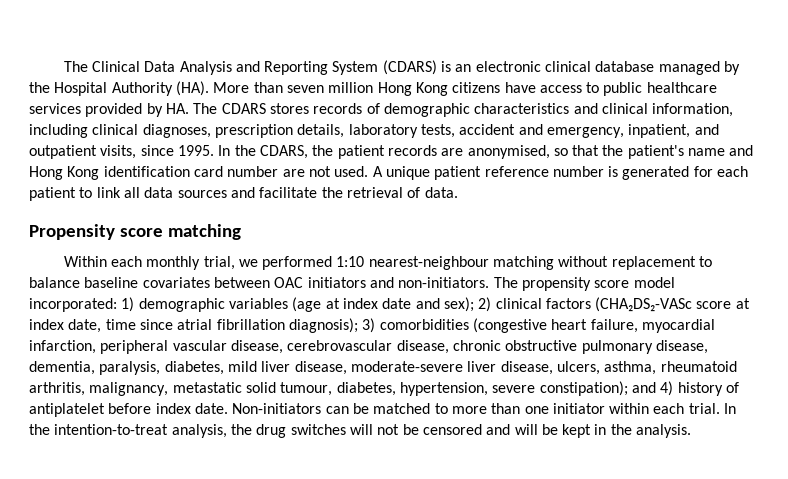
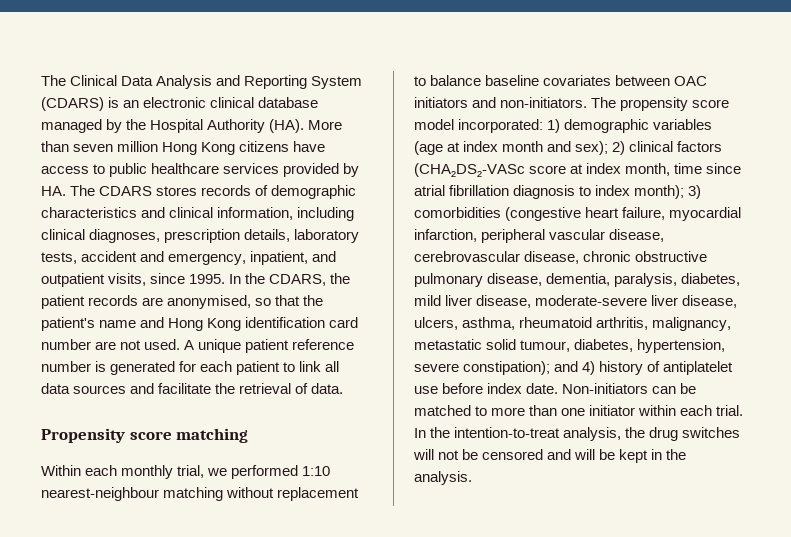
[382,298,412,309] date -> [502,141,544,152] month
[68,319,102,333] date, -> [625,163,671,176] month,
[288,318,358,333] diagnosis); -> [513,185,685,199] diagnosis to index month);
(105, 410) none -> [414,386,438,394] use

